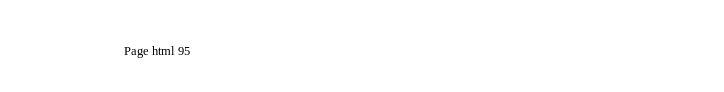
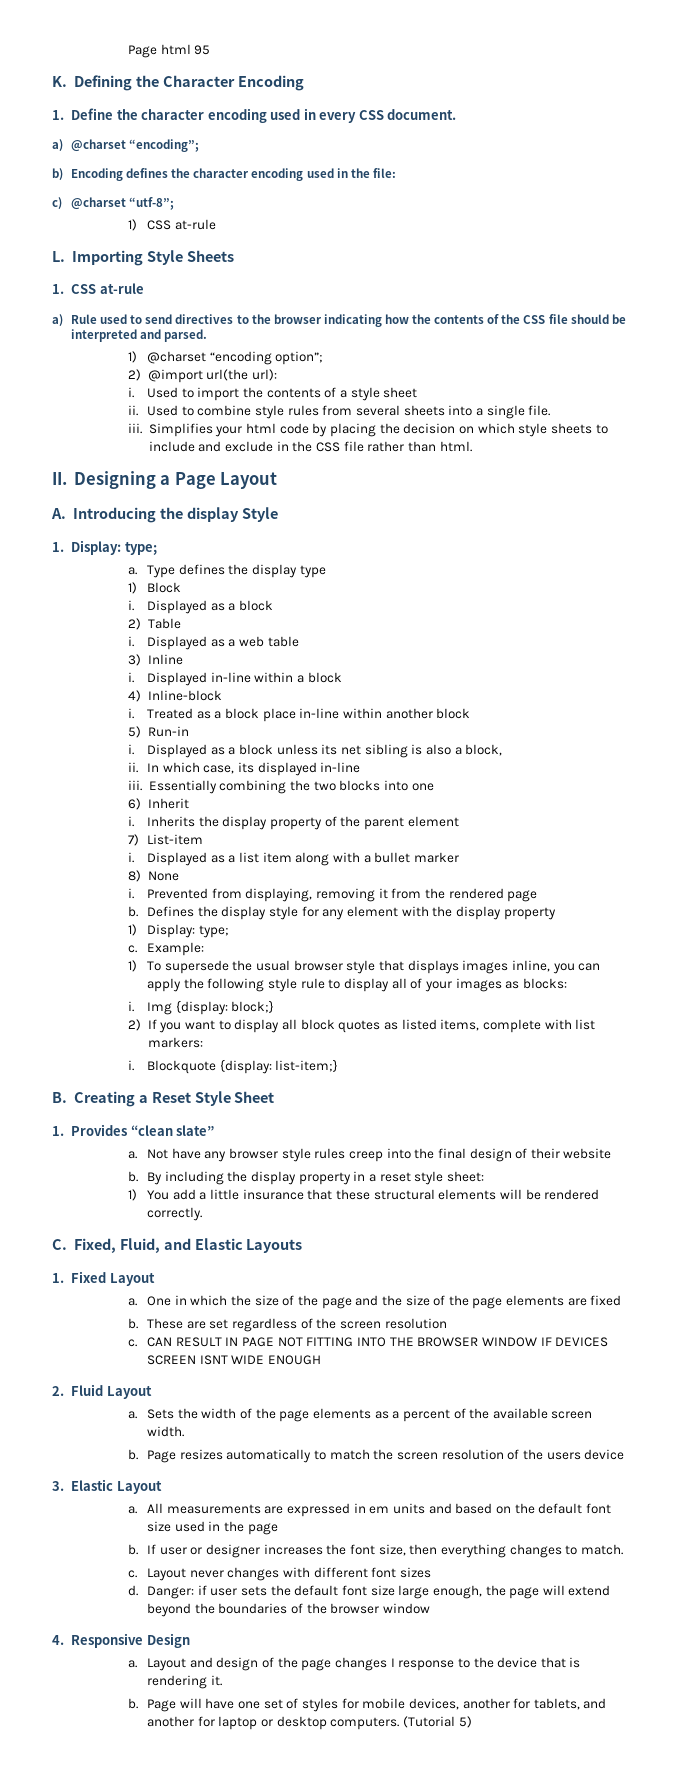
(190, 51) none -> [52,75,304,91] [52,108,457,123] [52,139,200,152] [52,168,396,181] [52,197,175,210] [128,219,216,231] [52,250,234,266] [52,283,144,294] [52,314,626,327] [71,329,208,342] [128,351,324,365] [128,369,278,383] [128,387,418,401] [128,405,551,419] [128,423,608,437] [148,441,472,452] [52,471,278,489] [51,507,278,523] [52,540,157,555] [128,564,326,578] [128,582,182,594] [128,600,273,614] [128,618,181,630] [128,636,299,650] [128,654,183,666] [128,672,342,686] [128,690,222,702] [128,708,471,722] [128,726,189,738] [128,744,503,758] [128,762,361,776] [128,780,434,794] [128,798,189,810] [128,816,459,830] [128,834,204,846] [128,852,459,866] [128,870,179,882] [128,888,538,902] [128,906,556,920] [128,924,229,938] [128,942,205,956] [128,960,601,974] [147,978,567,992] [128,1000,275,1015] [128,1019,596,1033] [147,1037,203,1048] [128,1059,339,1074] [52,1091,275,1107] [52,1124,215,1136] [128,1148,612,1162] [128,1171,484,1185] [128,1189,600,1201] [147,1207,203,1221] [52,1238,303,1253] [52,1271,155,1286] [128,1295,622,1309] [128,1318,447,1332] [128,1337,609,1347] [147,1355,321,1365] [52,1384,152,1399] [128,1408,593,1422] [147,1426,185,1437] [128,1449,625,1463] [52,1479,162,1494] [128,1503,611,1517] [147,1521,278,1535] [128,1544,623,1558] [128,1567,431,1581] [128,1585,611,1599] [147,1603,430,1617] [52,1633,190,1648] [128,1657,581,1671] [147,1675,222,1689] [128,1698,607,1712] [147,1716,472,1730] // K. Defining the Character Encoding // 1. Define the character encoding used in every CSS document. // a) @charset “encoding”; // b) Encoding defines the character encoding used in the file: // c) @charset “utf-8”; // 1) CSS at-rule // L. Importing Style Sheets // 1. CSS at-rule // a) Rule used to send directives to the browser indicating how the contents of the CSS file should be interpreted and parsed. // 1) @charset “encoding option”; // 2) @import url(the url): // i. Used to import the contents of a style sheet // ii. Used to combine style rules from several sheets into a single file. // iii. Simplifies your html code by placing the decision on which style sheets to include and exclude in the CSS file rather than html. // II. Designing a Page Layout // A. Introducing the display Style // 1. Display: type; // a. Type defines the display type // 1) Block // i. Displayed as a block // 2) Table // i. Displayed as a web table // 3) Inline // i. Displayed in-line within a block // 4) Inline-block // i. Treated as a block place in-line within another block // 5) Run-in // i. Displayed as a block unless its net sibling is also a block, // ii. In which case, its displayed in-line // iii. Essentially combining the two blocks into one // 6) Inherit // i. Inherits the display property of the parent element // 7) List-item // i. Displayed as a list item along with a bullet marker // 8) None // i. Prevented from displaying, removing it from the rendered page // b. Defines the display style for any element with the display property // 1) Display: type; // c. Example: // 1) To supersede the usual browser style that displays images inline, you can apply the following style rule to display all of your images as blocks: // i. Img {display: block;} // 2) If you want to display all block quotes as listed items, complete with list markers: // i. Blockquote {display: list-item;} // B. Creating a Reset Style Sheet // 1. Provides “clean slate” // a. Not have any browser style rules creep into the final design of their website // b. By including the display property in a reset style sheet: // 1) You add a little insurance that these structural elements will be rendered correctly. // C. Fixed, Fluid, and Elastic Layouts // 1. Fixed Layout // a. One in which the size of the page and the size of the page elements are fixed // b. These are set regardless of the screen resolution // c. CAN RESULT IN PAGE NOT FITTING INTO THE BROWSER WINDOW IF DEVICES SCREEN ISNT WIDE ENOUGH // 2. Fluid Layout // a. Sets the width of the page elements as a percent of the available screen width. // b. Page resizes automatically to match the screen resolution of the users device // 3. Elastic Layout // a. All measurements are expressed in em units and based on the default font size used in the page // b. If user or designer increases the font size, then everything changes to match. // c. Layout never changes with different font sizes // d. Danger: if user sets the default font size large enough, the page will extend beyond the boundaries of the browser window // 4. Responsive Design // a. Layout and design of the page changes I response to the device that is rendering it. // b. Page will have one set of styles for mobile devices, another for tablets, and another for laptop or desktop computers. (Tutorial 5)

